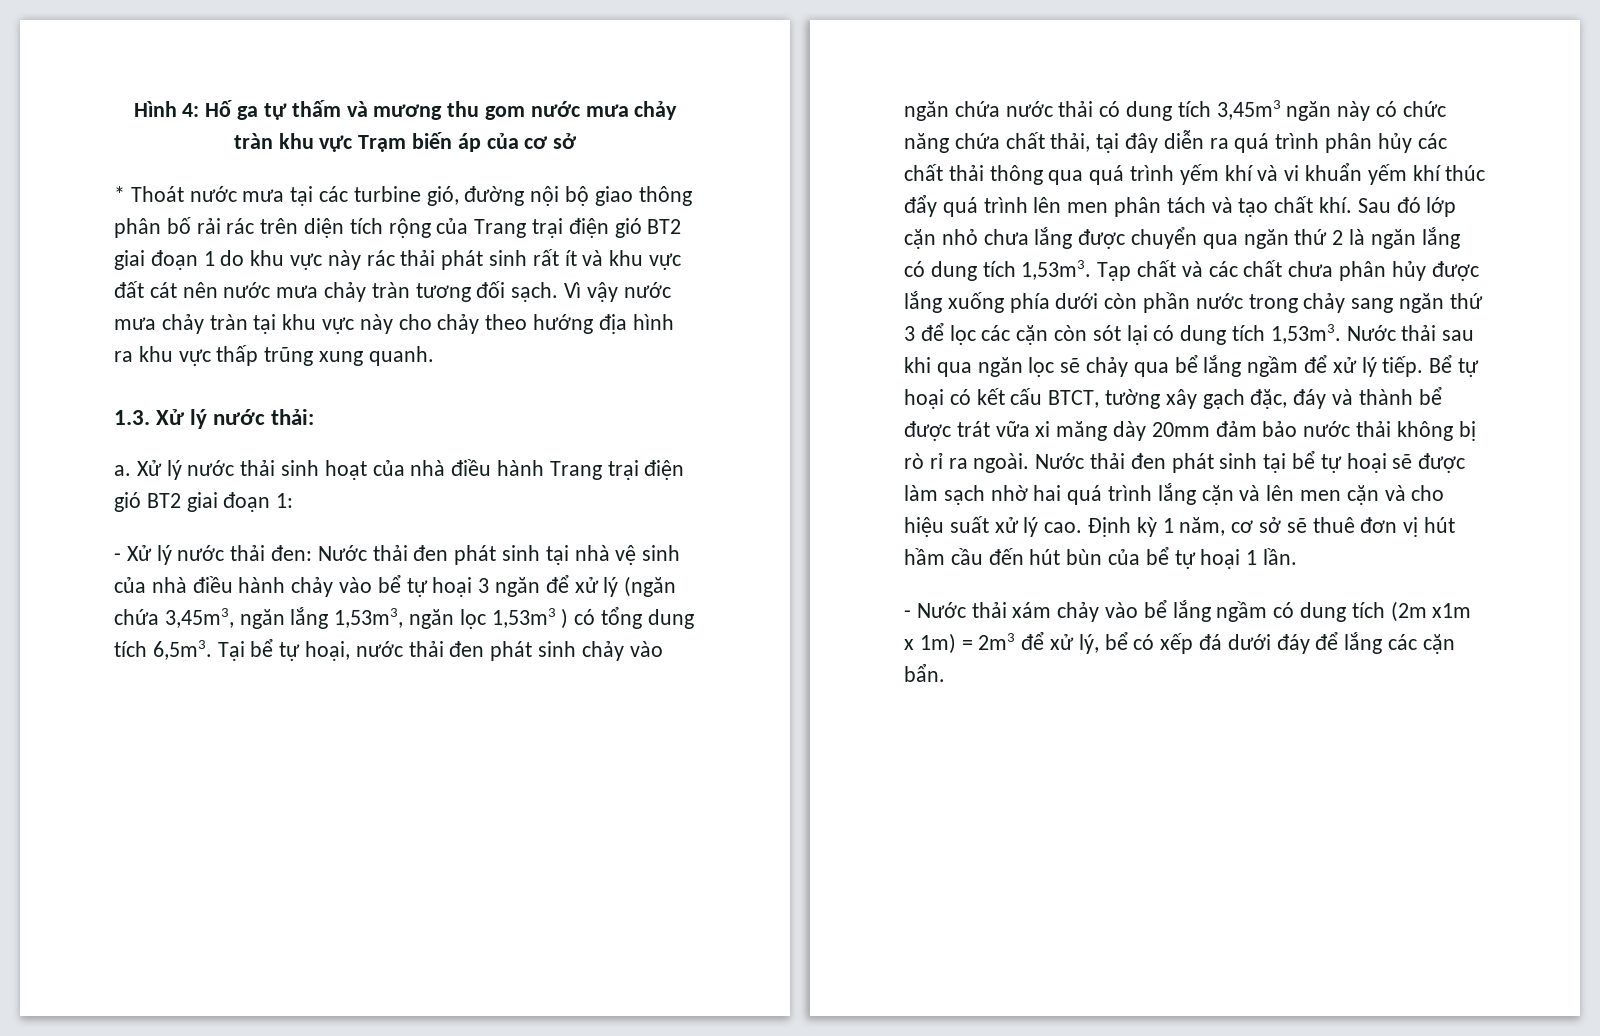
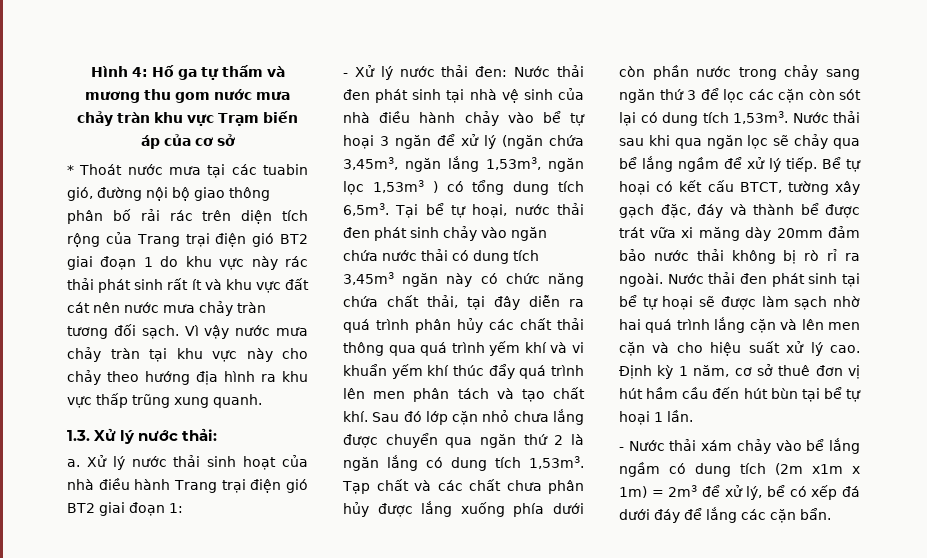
[353,186,421,202] turbine -> [263,164,308,175] tuabin
[1286,518,1307,533] sẽ -> (773, 370) none
[1108,549,1141,565] của -> [801,388,820,402] tại

